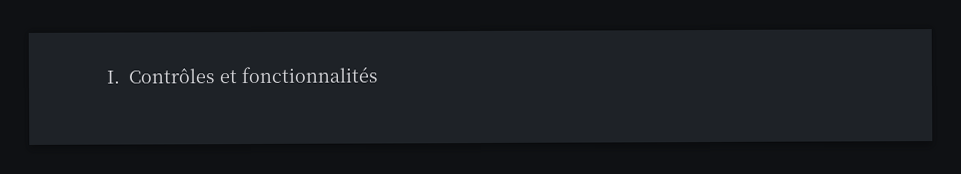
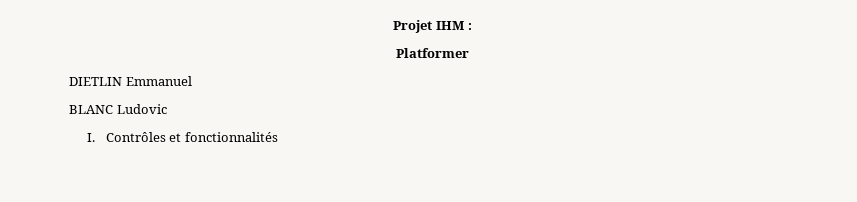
(105, 77) none -> [393,20,472,33] [396,48,469,58] [69,76,192,86] [69,104,167,114] Projet IHM : // Platformer // DIETLIN Emmanuel // BLANC Ludovic //

